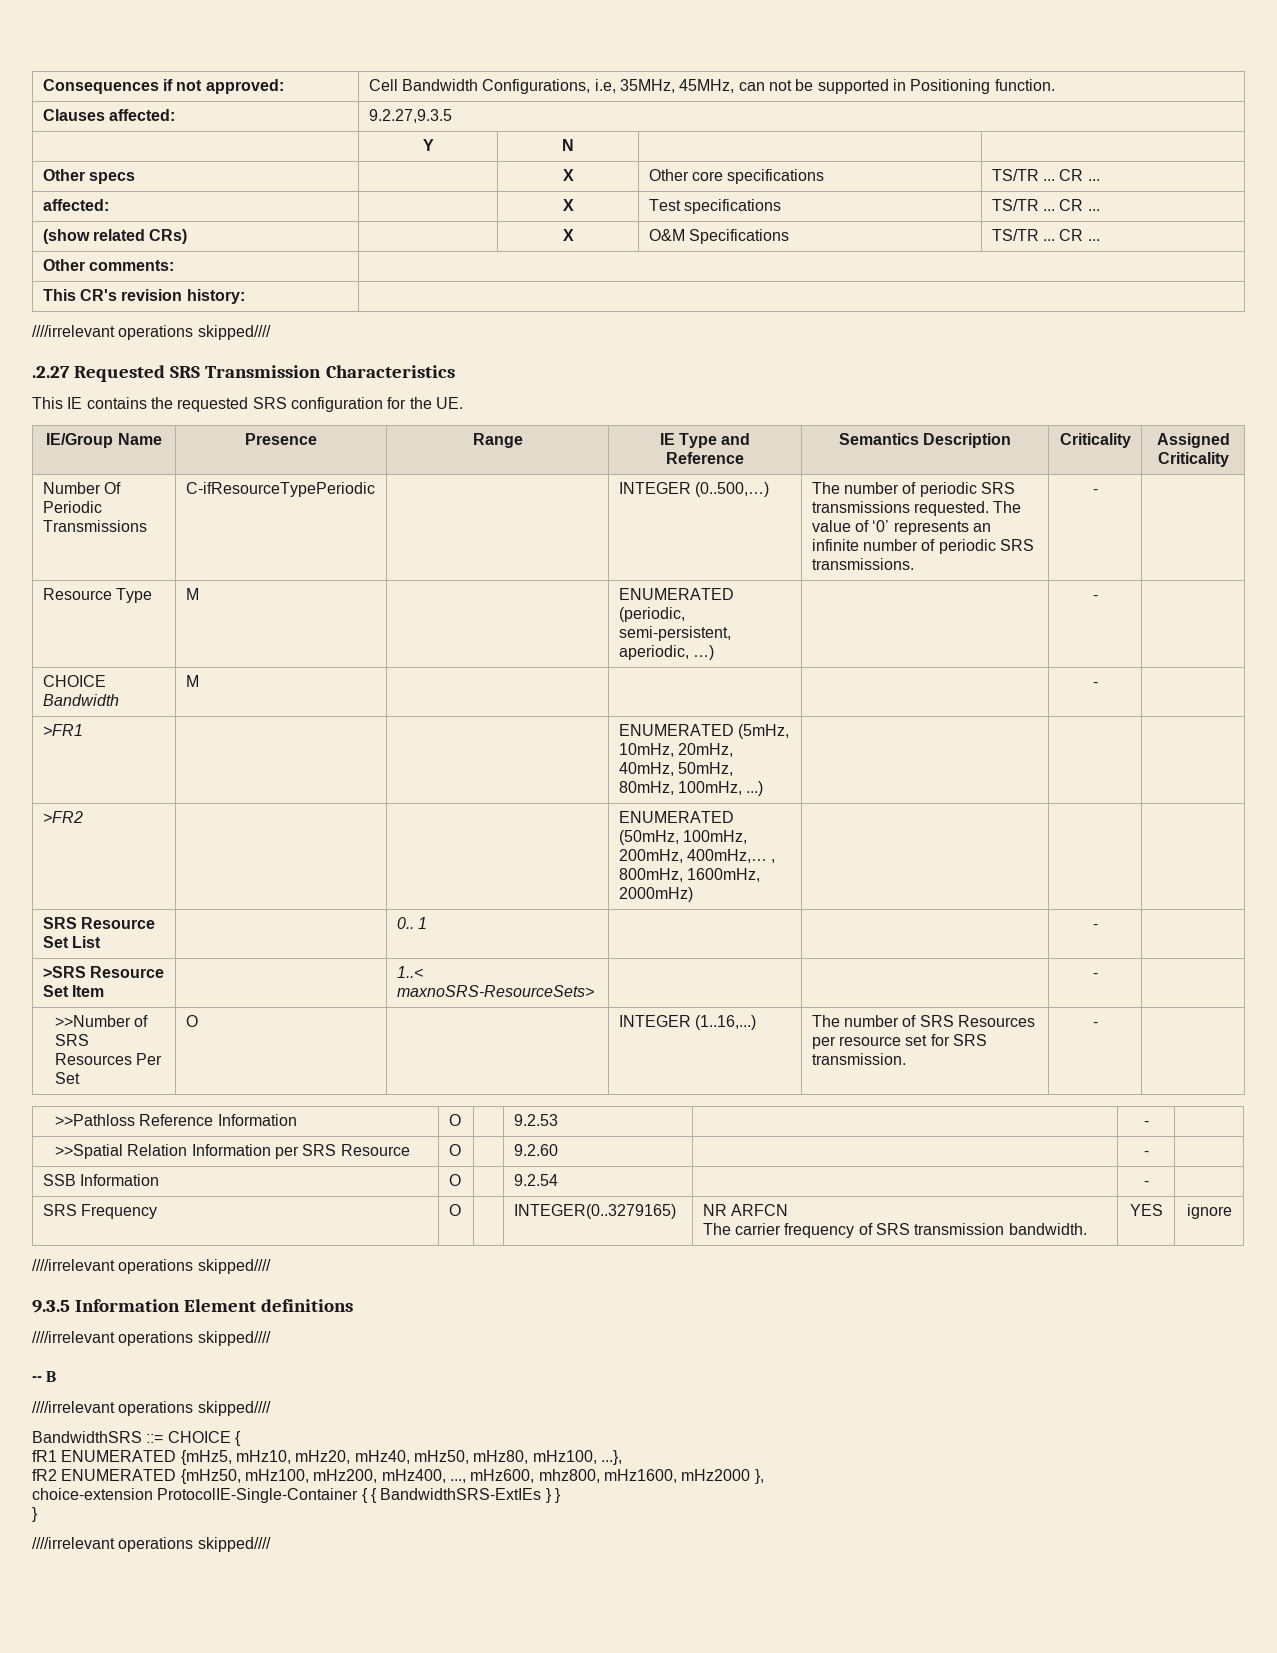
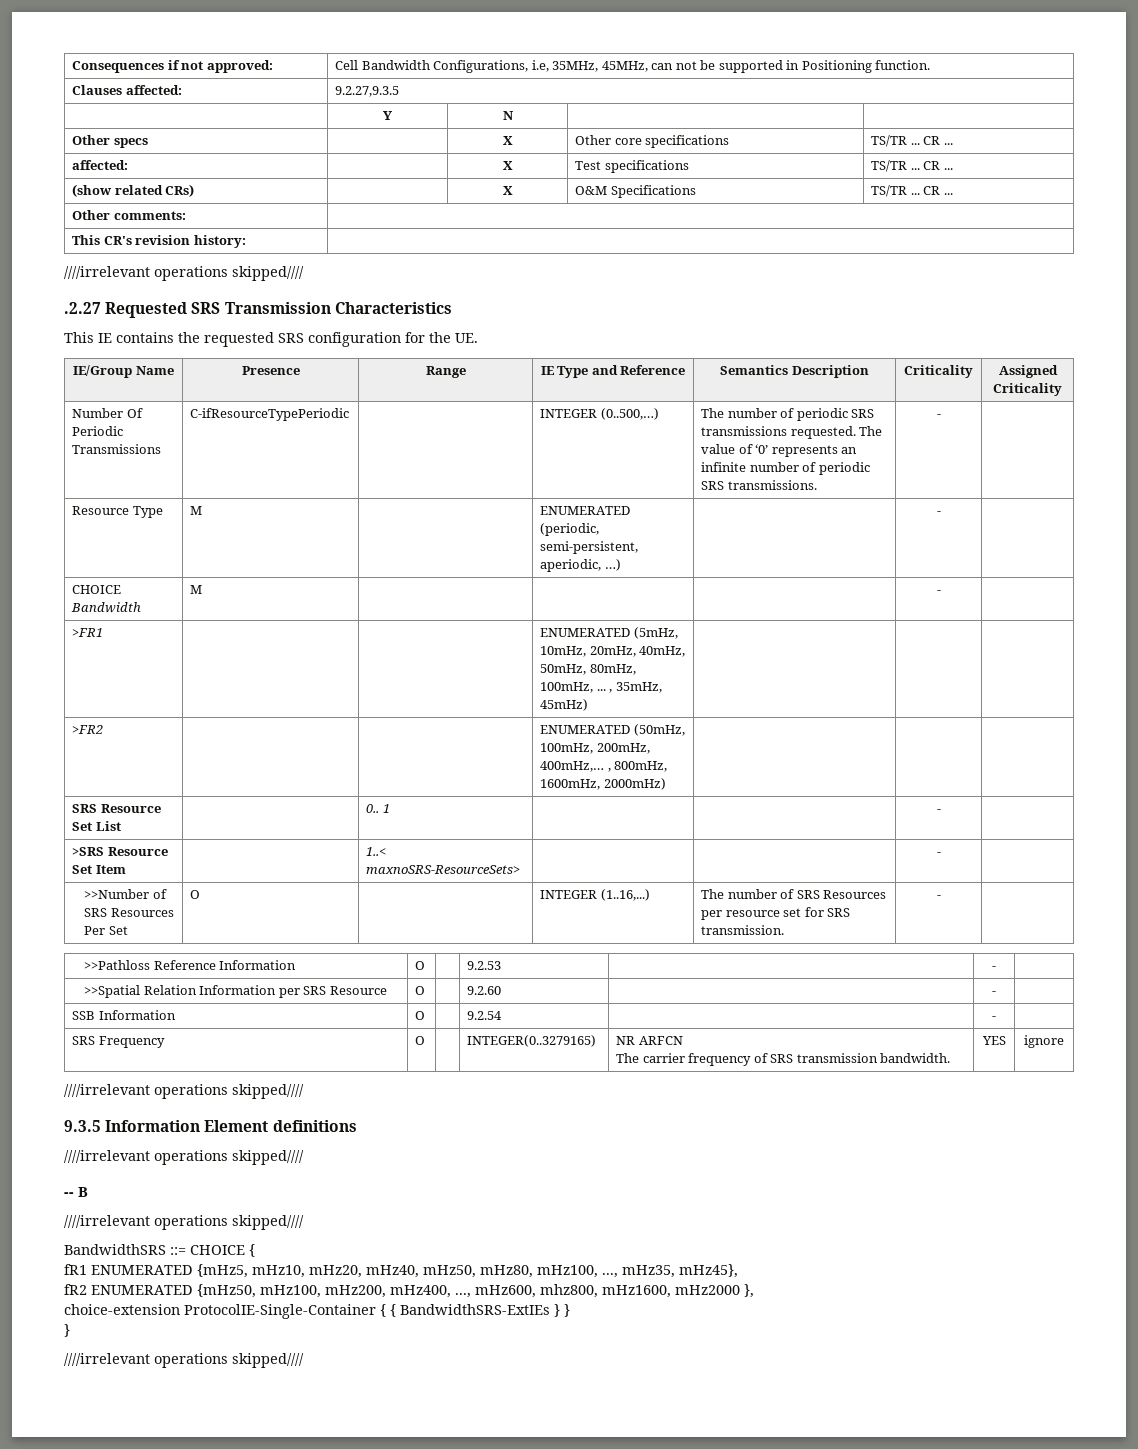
[746,781,764,796] ...) -> [596,682,662,693] [540,699,589,711] ... , 35mHz, 45mHz)
[600,1450,622,1465] ...}, -> [602,1264,738,1278] ..., mHz35, mHz45},

